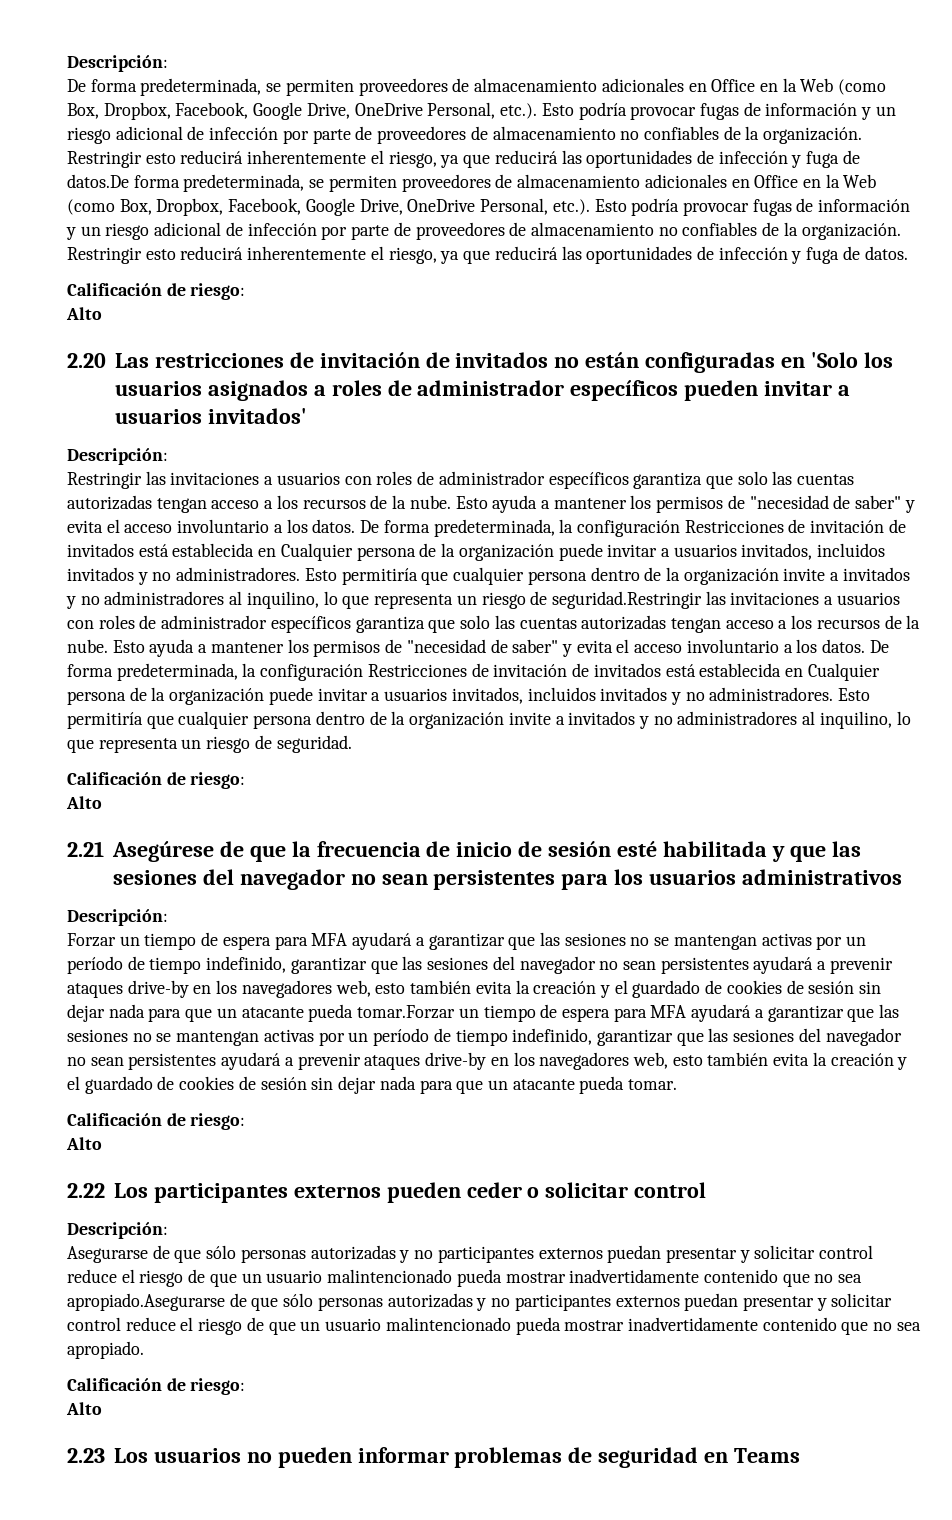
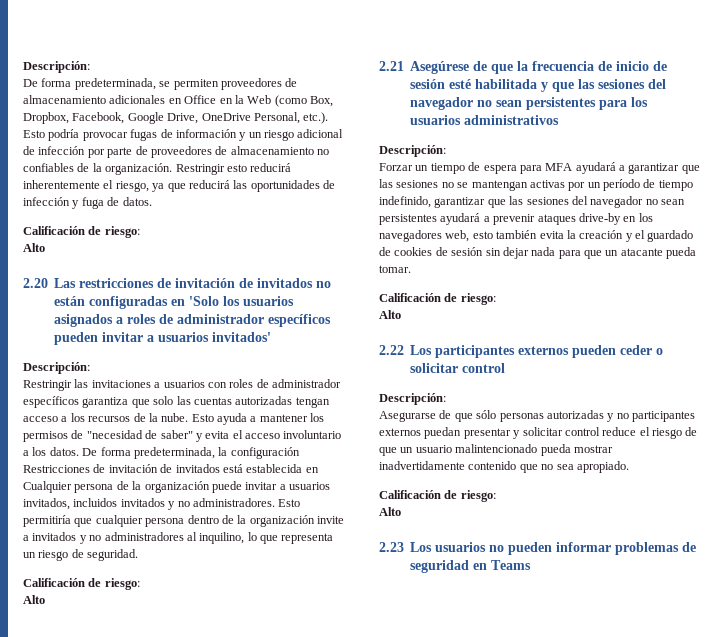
[67,174,877,192] [67,198,911,216] [66,222,901,240] [67,246,860,264] datos.De forma predeterminada, se permiten proveedores de almacenamiento adicionales en Office en la Web (como Box, Dropbox, Facebook, Google Drive, OneDrive Personal, etc.). Esto podría provocar fugas de información y un riesgo adicional de infección por parte de proveedores de almacenamiento no confiables de la organización. Restringir esto reducirá inherentemente el riesgo, ya que reducirá las oportunidades de infección y fuga de -> (120, 201) none
[551,591,900,609] [67,615,921,633] [67,639,889,657] [67,663,880,681] [67,687,871,705] [67,711,911,729] [67,735,272,753] seguridad.Restringir las invitaciones a usuarios con roles de administrador específicos garantiza que solo las cuentas autorizadas tengan acceso a los recursos de la nube. Esto ayuda a mantener los permisos de "necesidad de saber" y evita el acceso involuntario a los datos. De forma predeterminada, la configuración Restricciones de invitación de invitados está establecida en Cualquier persona de la organización puede invitar a usuarios invitados, incluidos invitados y no administradores. Esto permitiría que cualquier persona dentro de la organización invite a invitados y no administradores al inquilino, lo que representa un riesgo de -> (84, 553) none
[357,1004,900,1022] [67,1028,902,1046] [67,1052,908,1070] [67,1076,625,1094] tomar.Forzar un tiempo de espera para MFA ayudará a garantizar que las sesiones no se mantengan activas por un período de tiempo indefinido, garantizar que las sesiones del navegador no sean persistentes ayudará a prevenir ataques drive-by en los navegadores web, esto también evita la creación y el guardado de cookies de sesión sin dejar nada para que un atacante pueda -> (697, 253) none
[67,1293,893,1311] [67,1317,921,1335] apropiado.Asegurarse de que sólo personas autorizadas y no participantes externos puedan presentar y solicitar control reduce el riesgo de que un usuario malintencionado pueda mostrar inadvertidamente contenido que no sea -> (574, 467) none

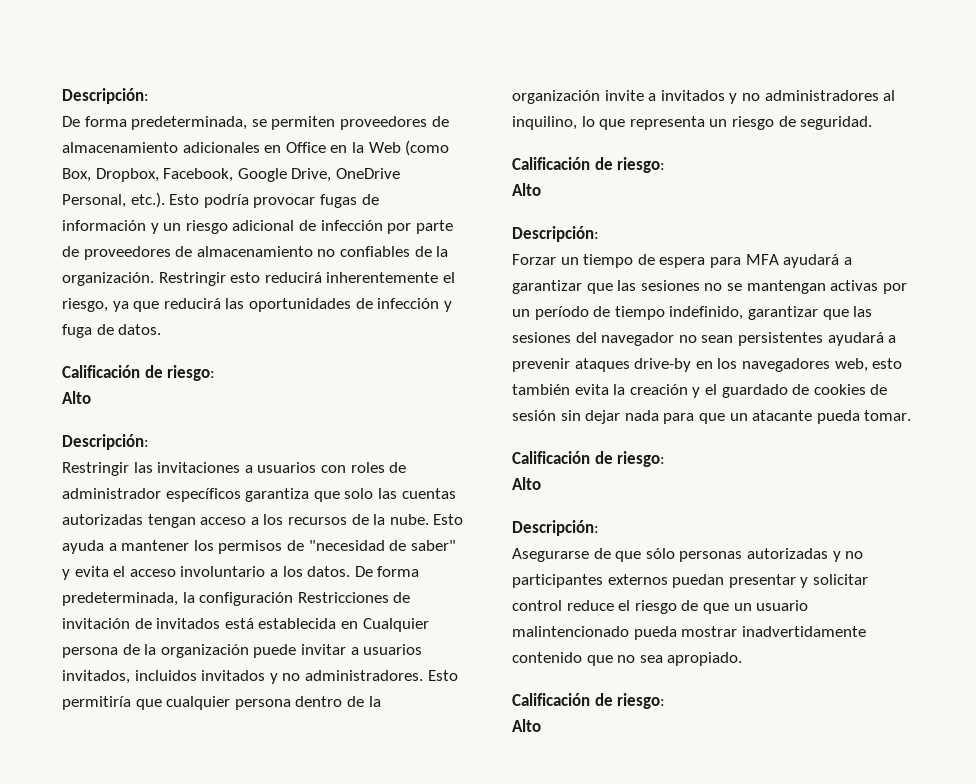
[23,278,332,288] [54,296,295,309] [54,314,332,327] [54,332,272,345] // 2.20 Las restricciones de invitación de invitados no están configuradas en 'Solo los usuarios asignados a roles de administrador específicos pueden invitar a usuarios invitados' -> (91, 397) none
[379,61,668,74] [410,79,667,92] [410,97,649,110] [410,115,560,125] // 2.21 Asegúrese de que la frecuencia de inicio de sesión esté habilitada y que las sesiones del navegador no sean persistentes para los usuarios administrativos -> (541, 189) none
[379,345,664,358] [410,363,506,373] // 2.22 Los participantes externos pueden ceder o solicitar control -> (541, 483) none
[379,542,697,555] [410,560,532,573] // 2.23 Los usuarios no pueden informar problemas de seguridad en Teams -> (541, 725) none

